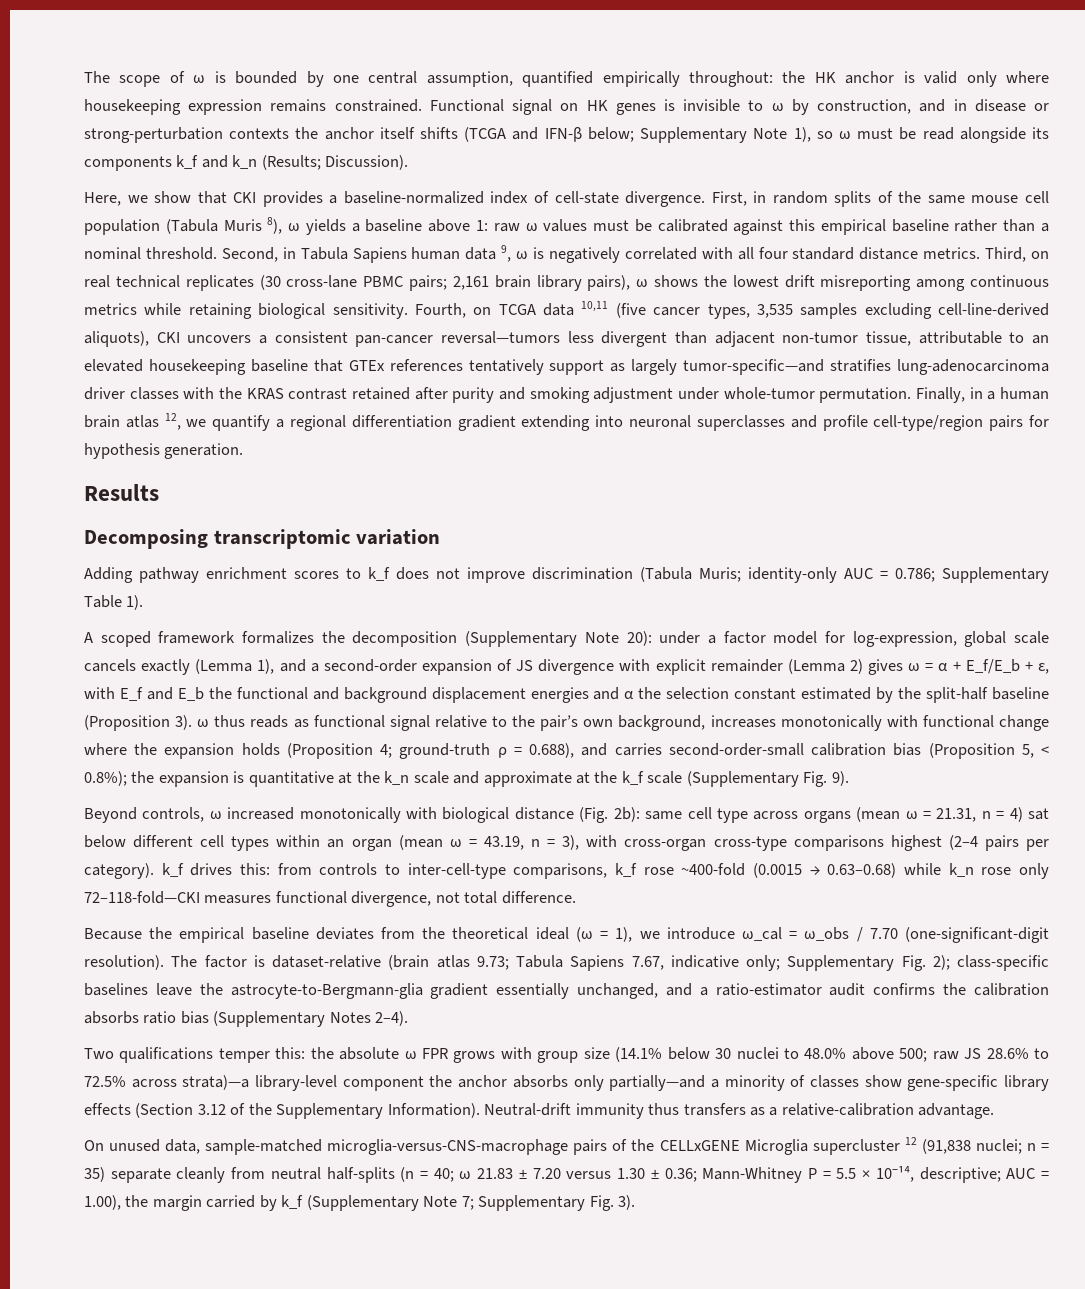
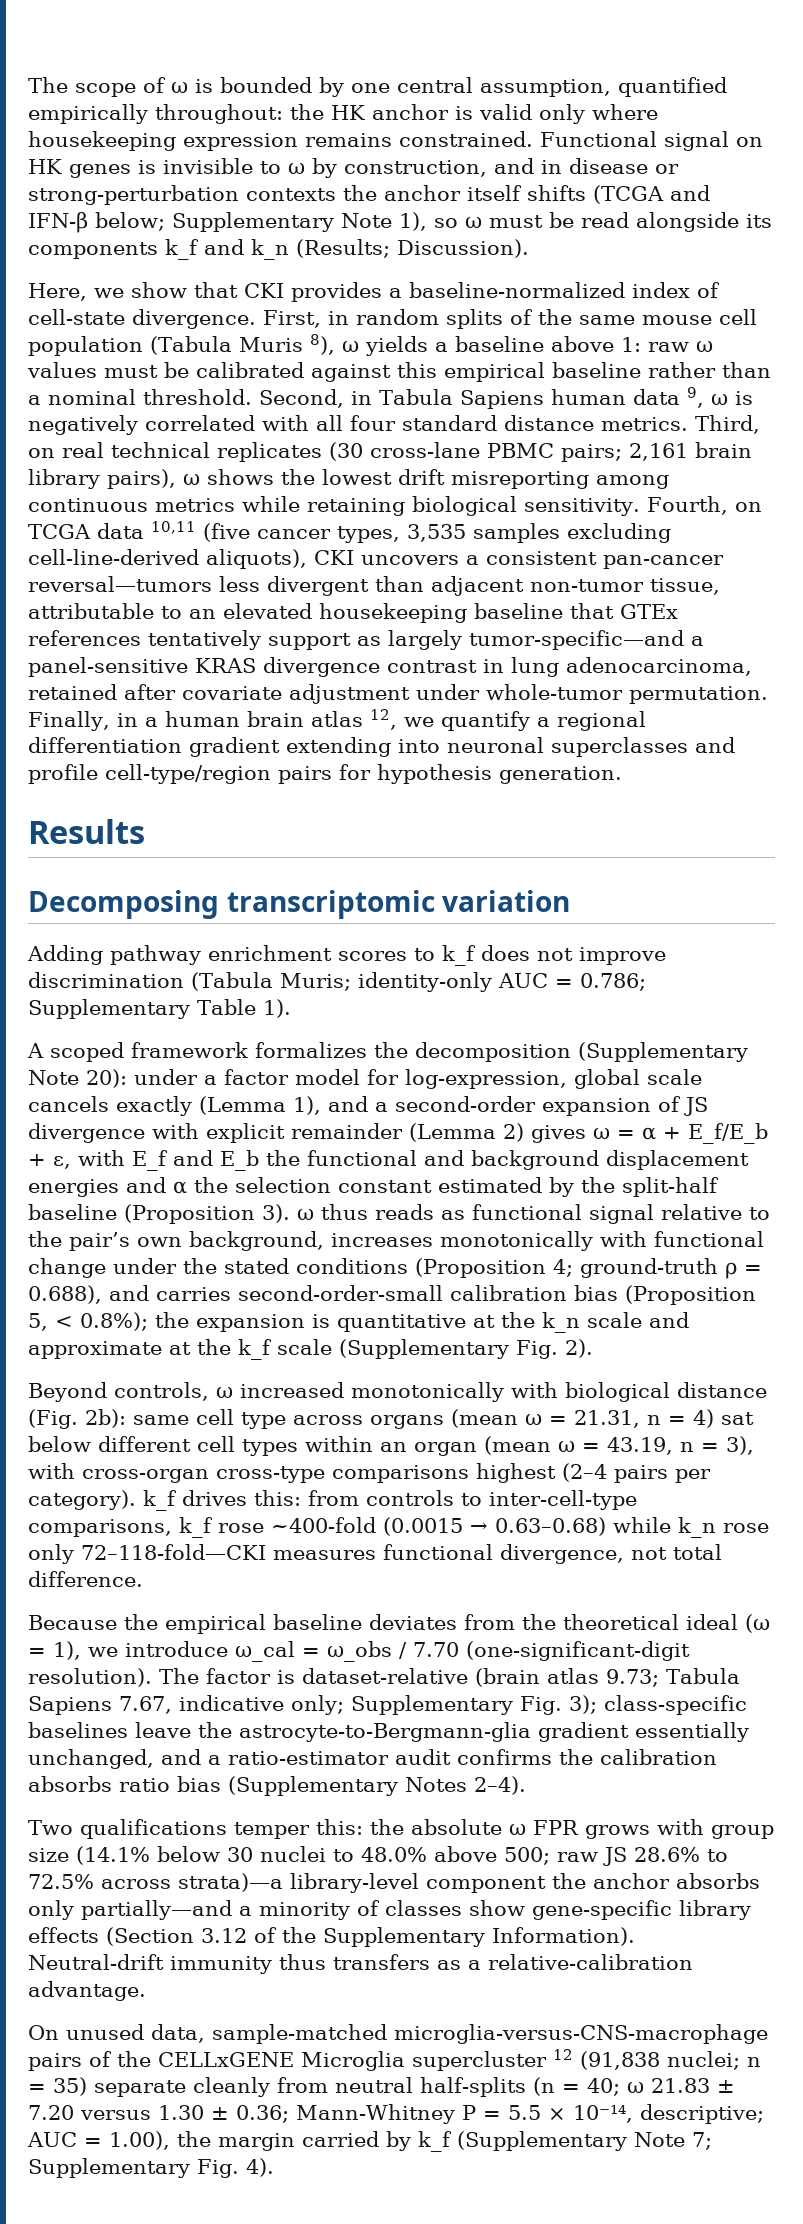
[830,359,1049,375] [84,387,590,403] stratifies lung-adenocarcinoma driver classes with the KRAS contrast retained after purity and smoking -> [691,636,704,646] [28,657,752,677] [28,684,282,700] a panel-sensitive KRAS divergence contrast in lung adenocarcinoma, retained after covariate
[84,743,280,759] where the expansion holds -> [113,1258,408,1274] under the stated conditions
[831,771,849,786] 9). -> [565,1339,593,1358] 2).
[932,955,950,970] 2); -> [569,1695,597,1714] 3);
[618,1195,636,1210] 3). -> [246,2158,274,2177] 4).

